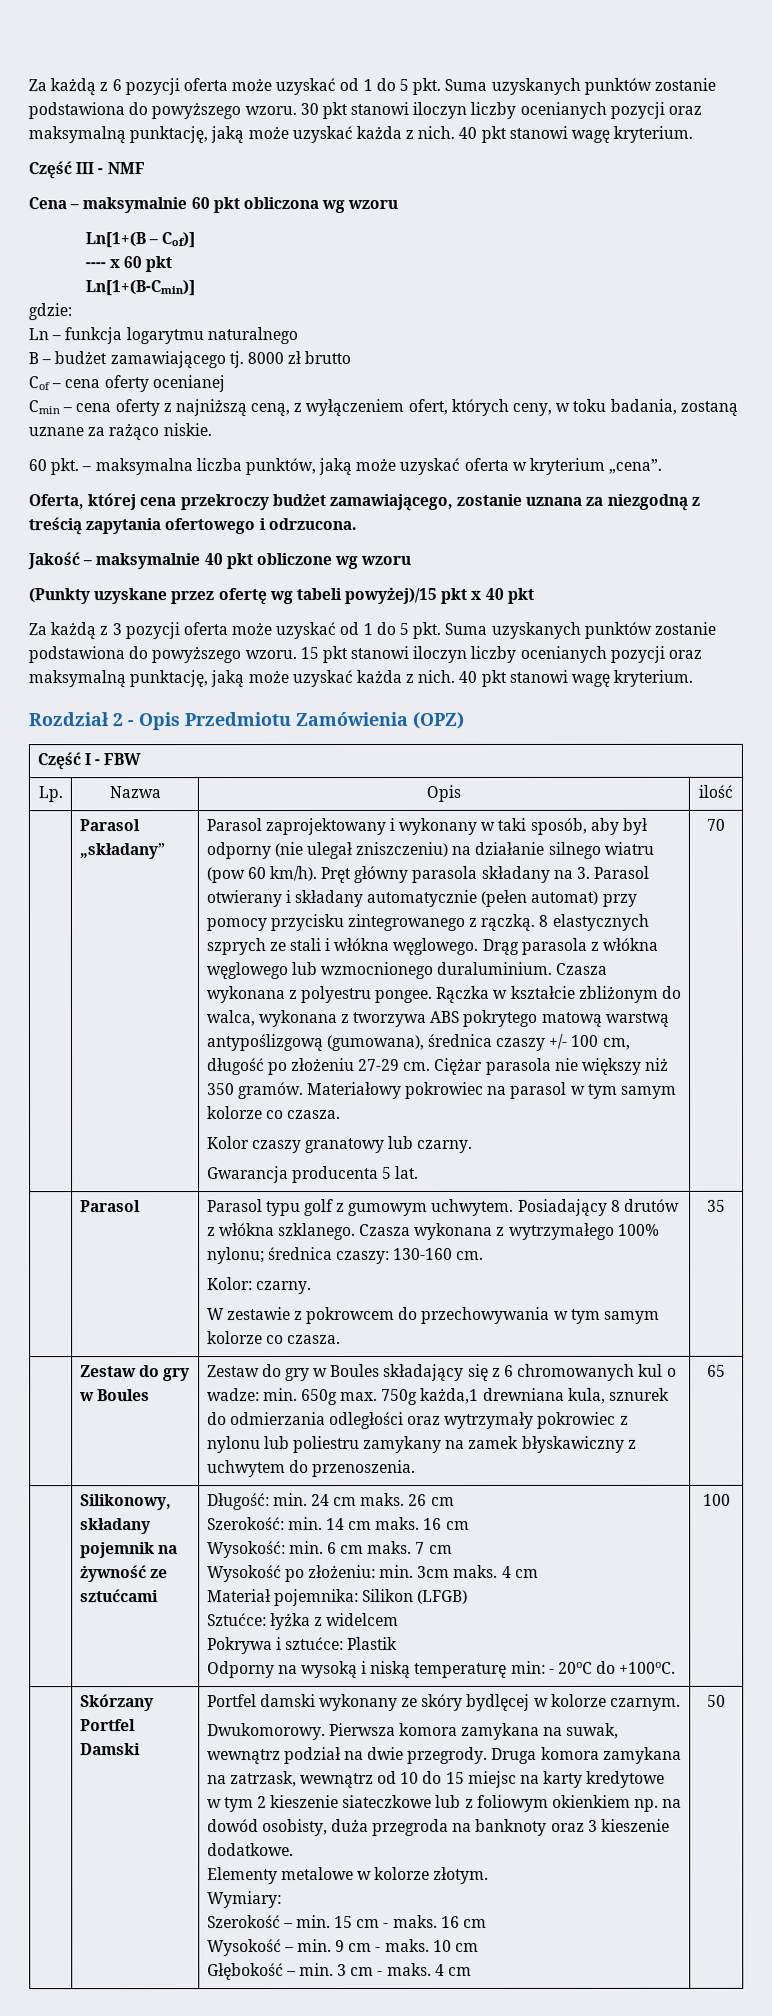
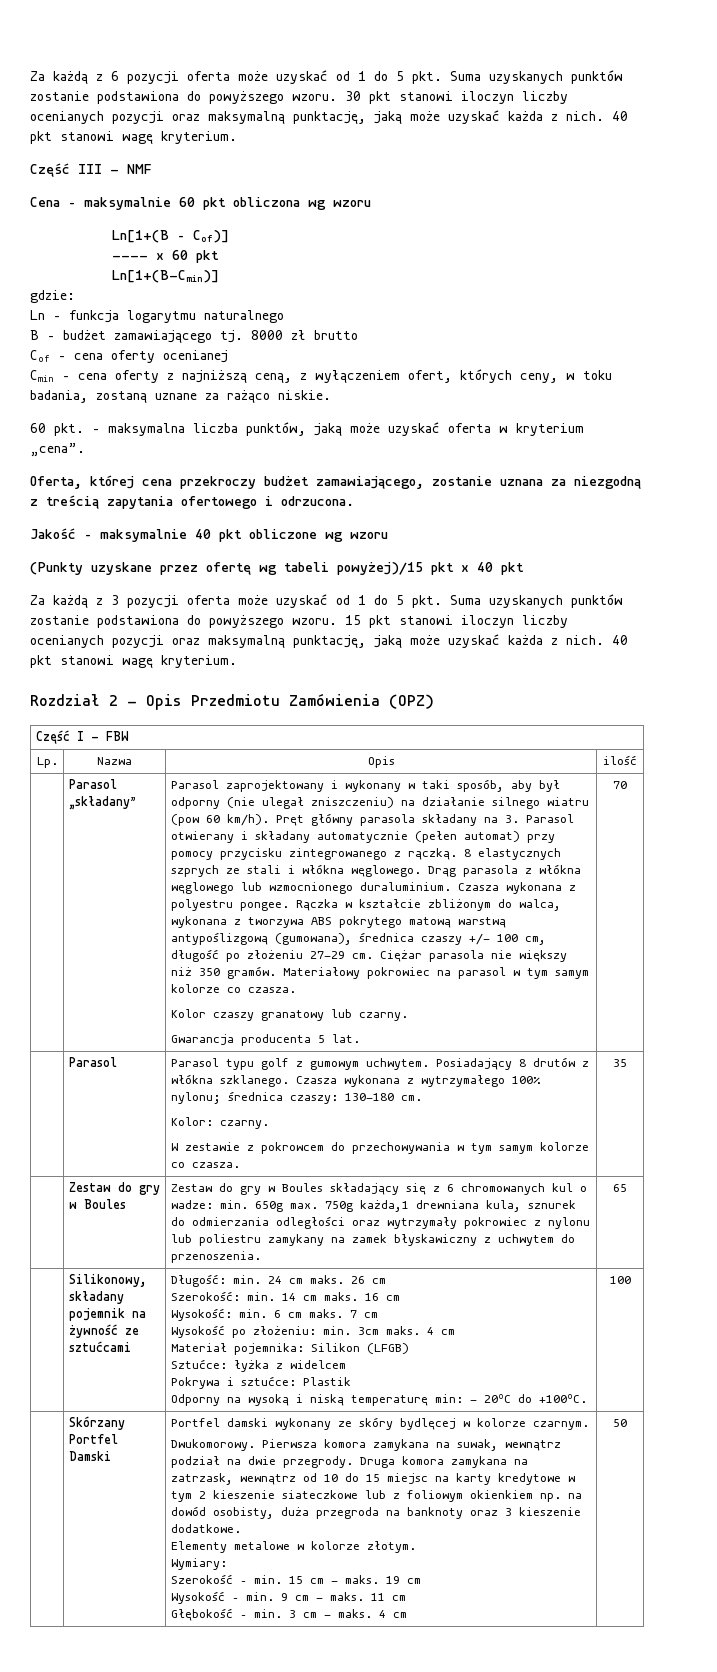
[393,1247,454,1260] 130-160 -> [344,1093,394,1101] 130-180
[440,1915,460,1928] 16 -> [385,1576,400,1584] 19
[432,1939,452,1952] 10 -> [370,1593,385,1601] 11

